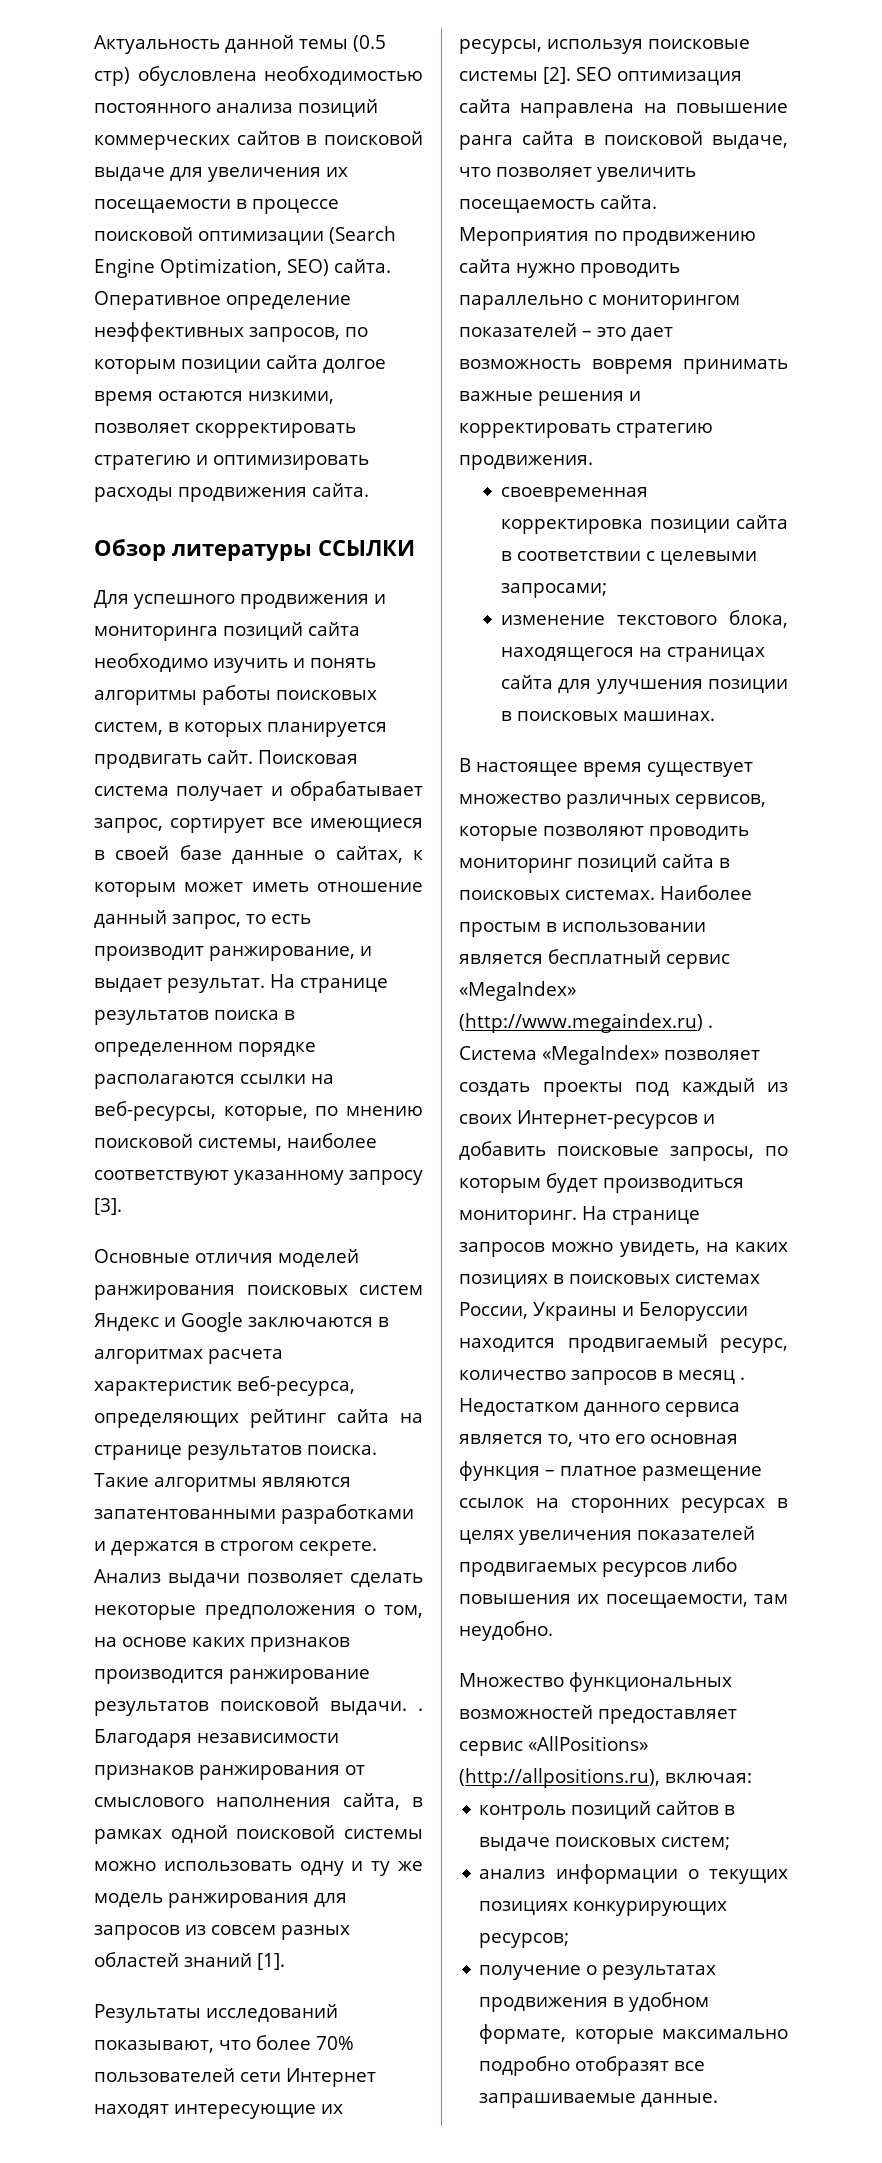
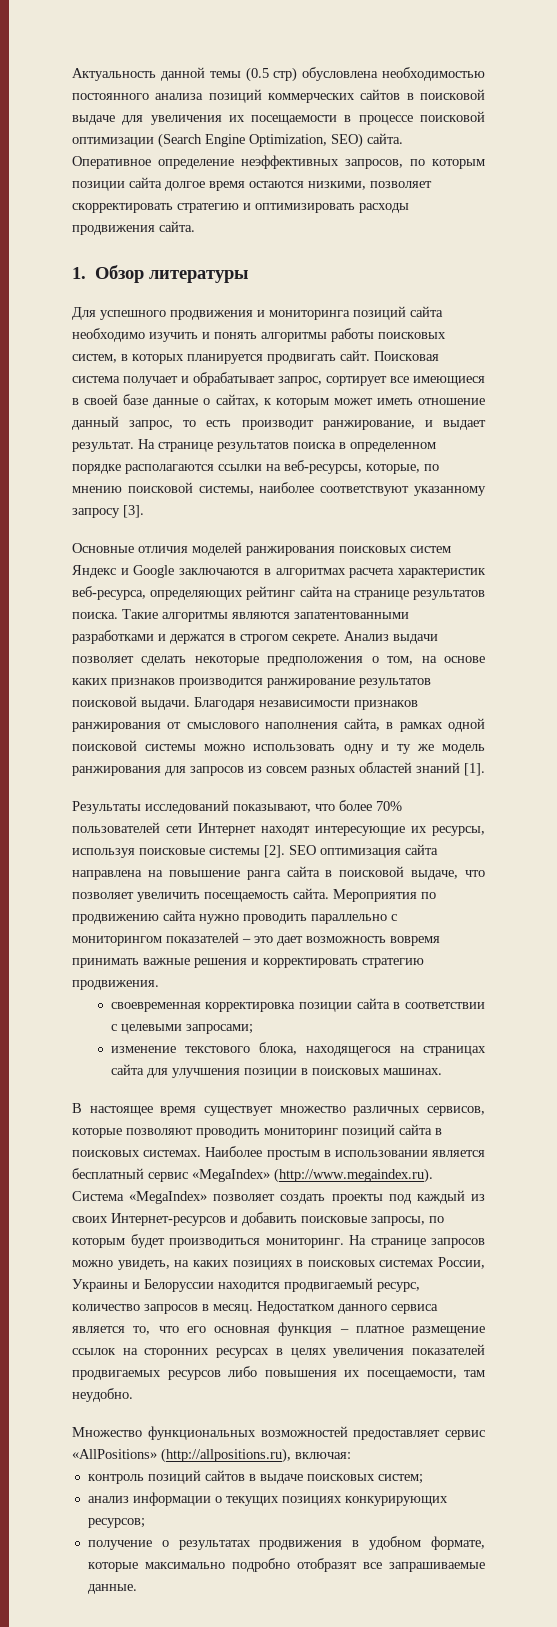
(369, 490) none -> [72,267,86,279] 1.
[318,540,415,557] ССЫЛКИ -> (248, 276) none
[418,1708,423,1711] . -> (190, 705) none
[459,1013,713,1033] (http://www.megaindex.ru) . -> [274,1168,433,1183] (http://www.megaindex.ru).
[678,1370,745,1384] месяц . -> [213,1304,253,1314] месяц.

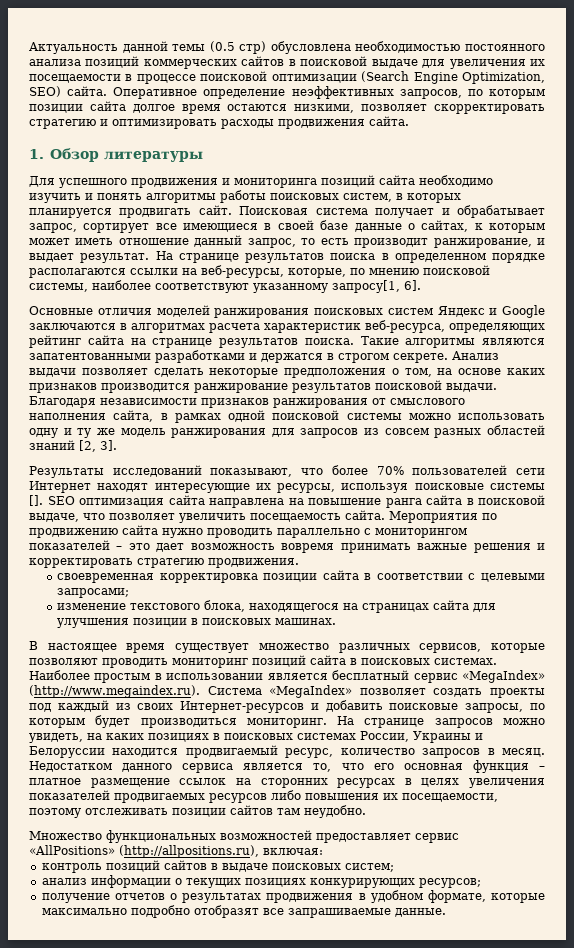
[72,505,144,518] запросу [3]. -> [332,280,421,293] запросу[1, 6].
[464,763,485,776] [1]. -> [79,440,117,452] [2, 3].
[264,845,285,858] [2]. -> [29,495,43,506] [].
(457, 1375) none -> [29,805,273,818] поэтому отслеживать позиции сайтов
(152, 1545) none -> [114,893,165,900] отчетов

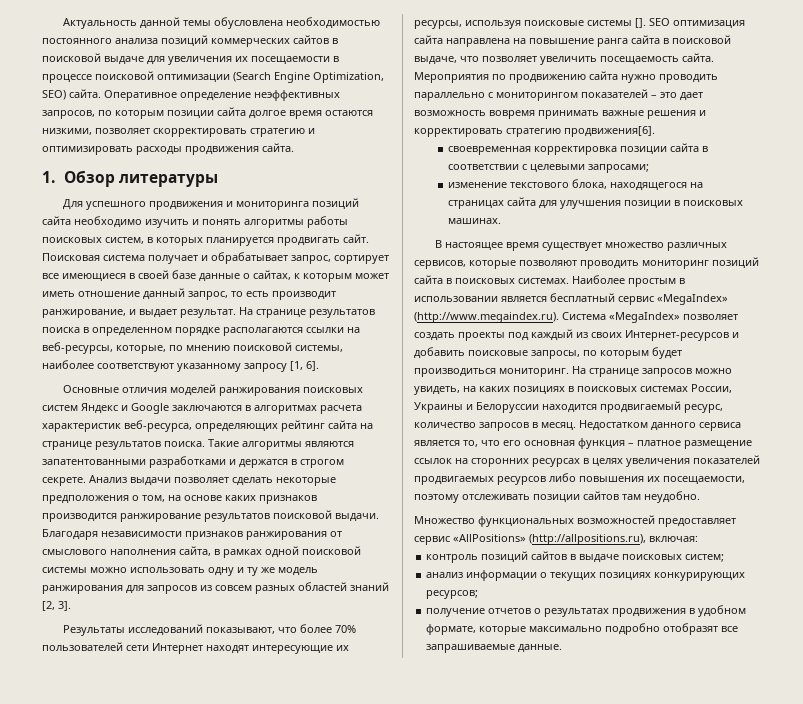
[209,41,267,54] (0.5 стр) -> (212, 23) none
[332,280,400,293] запросу[1, -> [244,361,303,372] запросу [1,
[208,558,299,568] продвижения. -> [564,126,655,137] продвижения[6].

